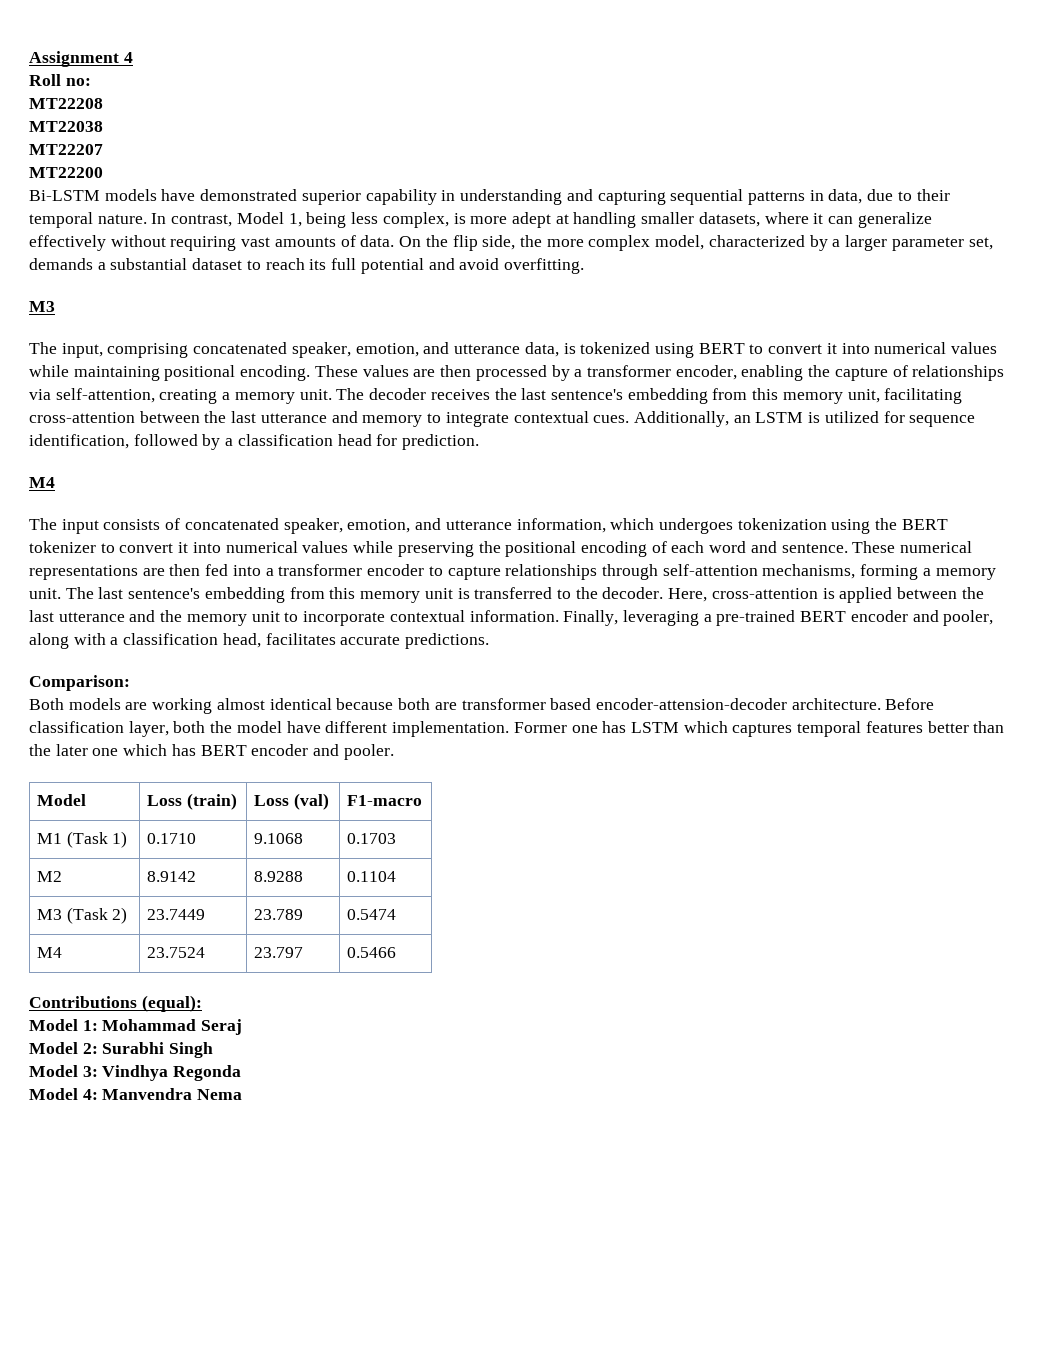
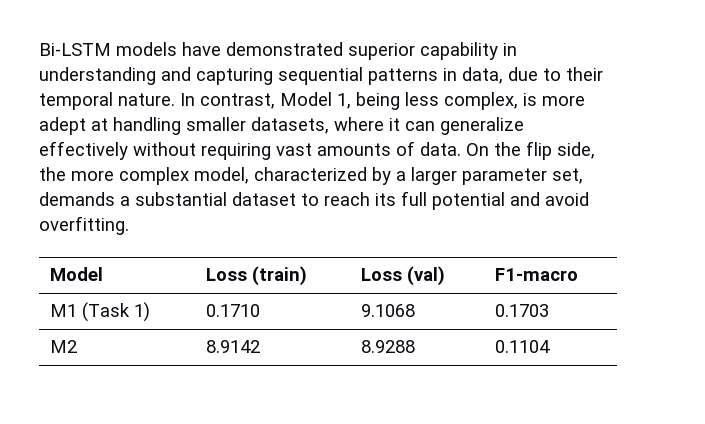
[29,51,133,67] [29,74,91,86] [29,98,103,109] [29,121,103,132] [29,144,103,155] [29,167,103,178] Assignment 4 // Roll no: // MT22208 // MT22038 // MT22207 // MT22200 // -> (39, 49) none
[29,301,55,312] [29,342,998,358] [29,365,1005,381] [29,388,963,404] [29,411,976,427] [29,434,480,450] [29,477,55,488] [29,518,948,534] [29,541,973,557] [29,564,996,580] [29,587,984,603] [29,610,994,626] [29,633,490,649] [29,675,130,691] [29,698,935,714] [29,721,1005,737] [29,744,394,760] // M3 // The input, comprising concatenated speaker, emotion, and utterance data, is tokenized using BERT to convert it into numerical values while maintaining positional encoding. These values are then processed by a transformer encoder, enabling the capture of relationships via self-attention, creating a memory unit. The decoder receives the last sentence's embedding from this memory unit, facilitating cross-attention between the last utterance and memory to integrate contextual cues. Additionally, an LSTM is utilized for sequence identification, followed by a classification head for prediction. // M4 // The input consists of concatenated speaker, emotion, and utterance information, which undergoes tokenization using the BERT tokenizer to convert it into numerical values while preserving the positional encoding of each word and sentence. These numerical representations are then fed into a transformer encoder to capture relationships through self-attention mechanisms, forming a memory unit. The last sentence's embedding from this memory unit is transferred to the decoder. Here, cross-attention is applied between the last utterance and the memory unit to incorporate contextual information. Finally, leveraging a pre-trained BERT encoder and pooler, along with a classification head, facilitates accurate predictions. // Comparison: // Both models are working almost identical because both are transformer based encoder-attension-decoder architecture. Before classification layer, both the model have different implementation. Former one has LSTM which captures temporal features better than the later one which has BERT encoder and pooler. -> (129, 225) none
[36,907,128,924] [146,909,205,920] [253,909,303,920] [346,909,396,920] [36,947,62,958] [146,947,205,958] [253,947,303,958] [346,947,396,958] [29,995,202,1012] [29,1019,243,1035] [29,1042,214,1058] [29,1065,242,1081] [29,1088,243,1100] // M3 (Task 2) | 23.7449 | 23.789 | 0.5474 // M4 | 23.7524 | 23.797 | 0.5466 // Contributions (equal): // Model 1: Mohammad Seraj // Model 2: Surabhi Singh // Model 3: Vindhya Regonda // Model 4: Manvendra Nema -> (550, 346) none

